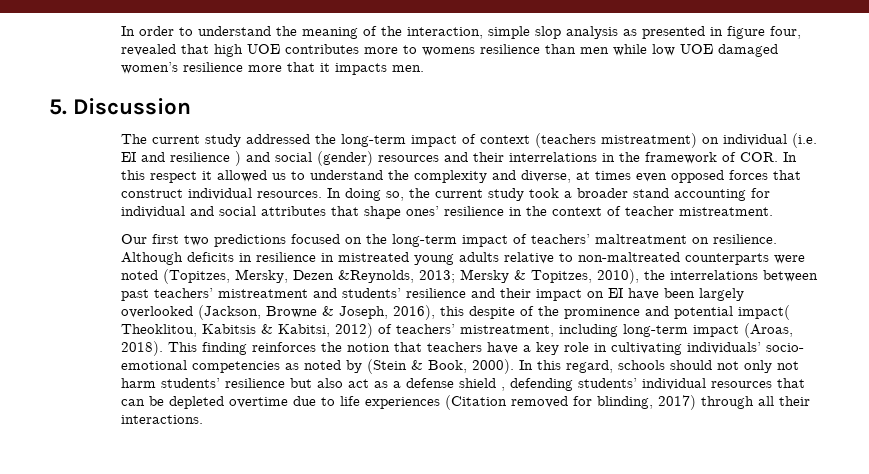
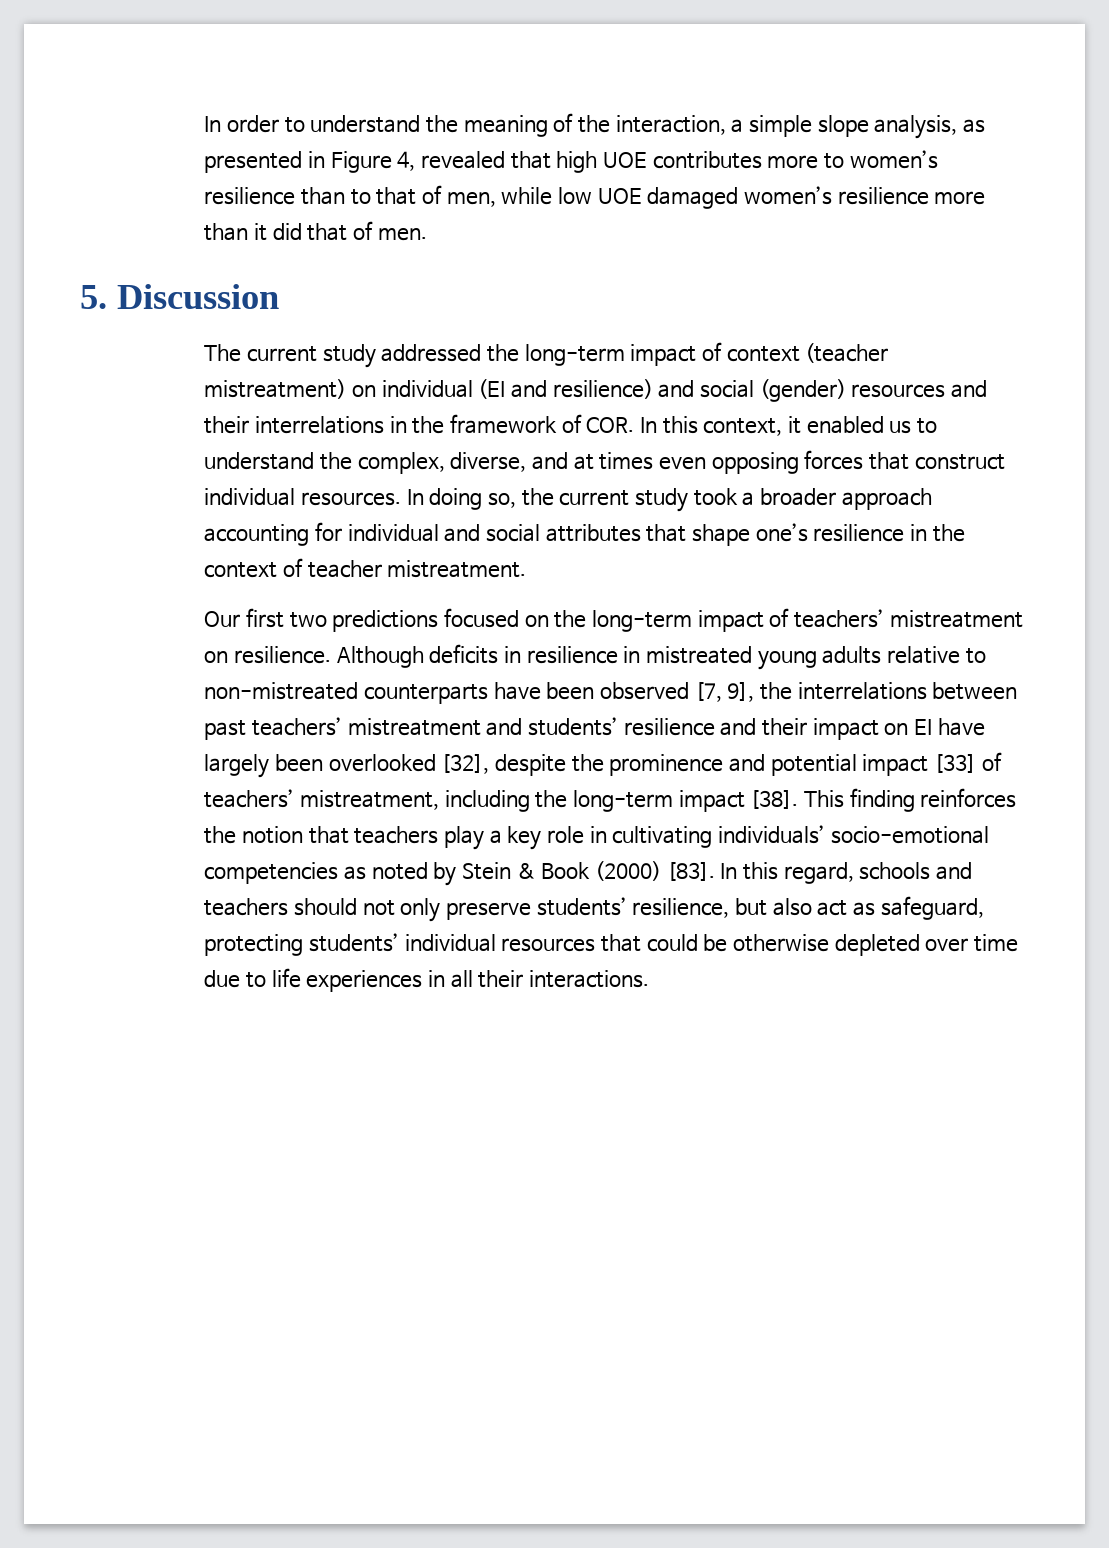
[488,26,619,39] simple slop analysis -> [731,115,958,139] a simple slope analysis,
[727,26,802,39] figure four, -> [330,151,416,173] Figure 4,
[422,47,476,56] womens -> [849,150,938,169] women’s
[580,47,610,54] men -> [350,185,496,207] to that of men,
[287,62,388,75] that it impacts -> [204,221,373,241] than it did that of
[535,133,597,148] (teachers -> [805,343,889,363] (teacher
[792,133,818,148] [121,151,242,166] (i.e. EI and resilience ) -> [478,379,653,399] (EI and resilience)
[150,170,268,183] respect it allowed -> [703,416,884,436] context, it enabled
[414,170,572,183] complexity and diverse, -> [357,452,568,474] complex, diverse, and
[671,170,725,183] opposed -> [711,452,799,474] opposing
[633,188,670,198] stand -> [841,488,932,510] approach
[406,206,440,216] ones’ -> [755,523,808,542] one’s
[595,234,688,244] maltreatment -> [889,610,1023,628] mistreatment
[578,252,806,265] [121,269,640,284] non-maltreated counterparts were noted (Topitzes, Mersky, Dezen &Reynolds, 2013; Mersky & Topitzes, 2010), -> [204,682,755,704] non-mistreated counterparts have been observed [7, 9],
[664,288,745,301] [121,305,791,320] [121,323,374,338] been largely overlooked (Jackson, Browne & Joseph, 2016), this despite of the prominence and potential impact( Theoklitou, Kabitsis & Kabitsi, 2012) -> [204,754,976,778] largely been overlooked [32], despite the prominence and potential impact [33]
[623,323,794,338] [121,341,164,356] long-term impact (Aroas, 2018). -> [535,790,799,812] the long-term impact [38].
[487,342,519,354] have -> [443,826,484,850] play
[766,343,805,352] [121,360,188,370] socio- emotional -> [830,826,989,844] socio-emotional
[367,359,515,374] (Stein & Book, 2000). -> [461,861,715,881] Stein & Book (2000) [83].
(666, 365) none -> [935,862,972,880] [204,898,289,916] and teachers
[777,361,800,370] [121,378,806,391] [121,395,755,410] not harm students’ resilience but also act as a defense shield , defending students’ individual resources that can be depleted overtime due to life experiences (Citation removed for blinding, 2017) through -> [445,896,984,920] [204,933,1018,956] [204,968,445,992] preserve students’ resilience, but also act as safeguard, protecting students’ individual resources that could be otherwise depleted over time due to life experiences in

